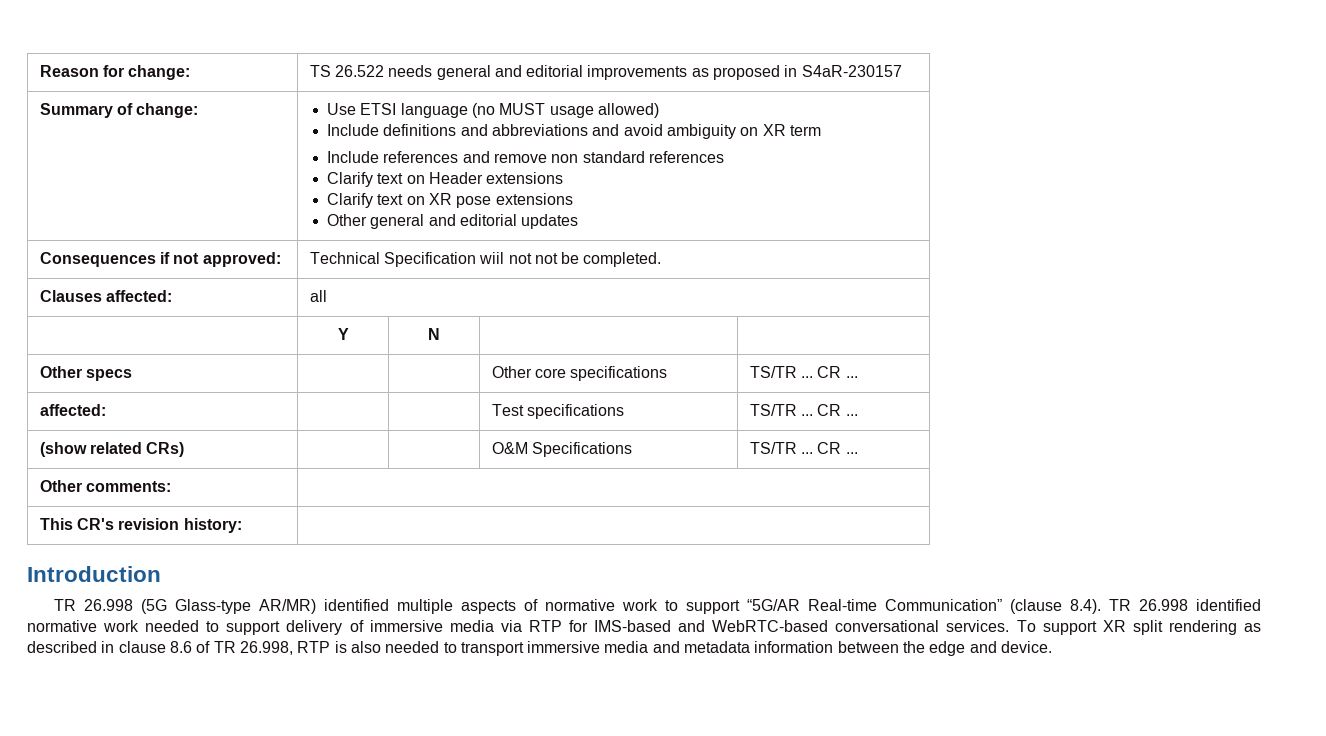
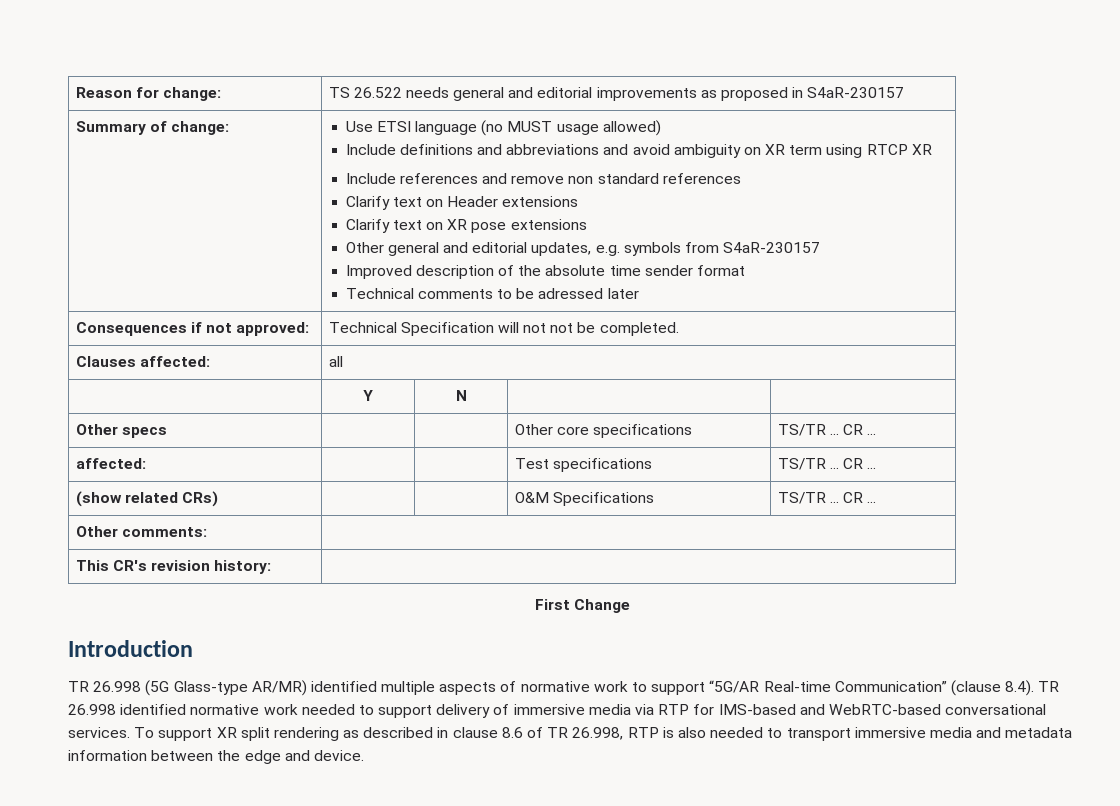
(822, 130) none -> [826,144,932,158] using RTCP XR
[521,214,579,229] updates -> [531,242,821,256] [345,265,745,279] [345,288,639,299] updates, e.g. symbols from S4aR-230157 // Improved description of the absolute time sender format // Technical comments to be adressed later
[479,252,505,264] wiil -> [497,322,519,333] will
(242, 525) none -> [534,599,631,613] // First Change

